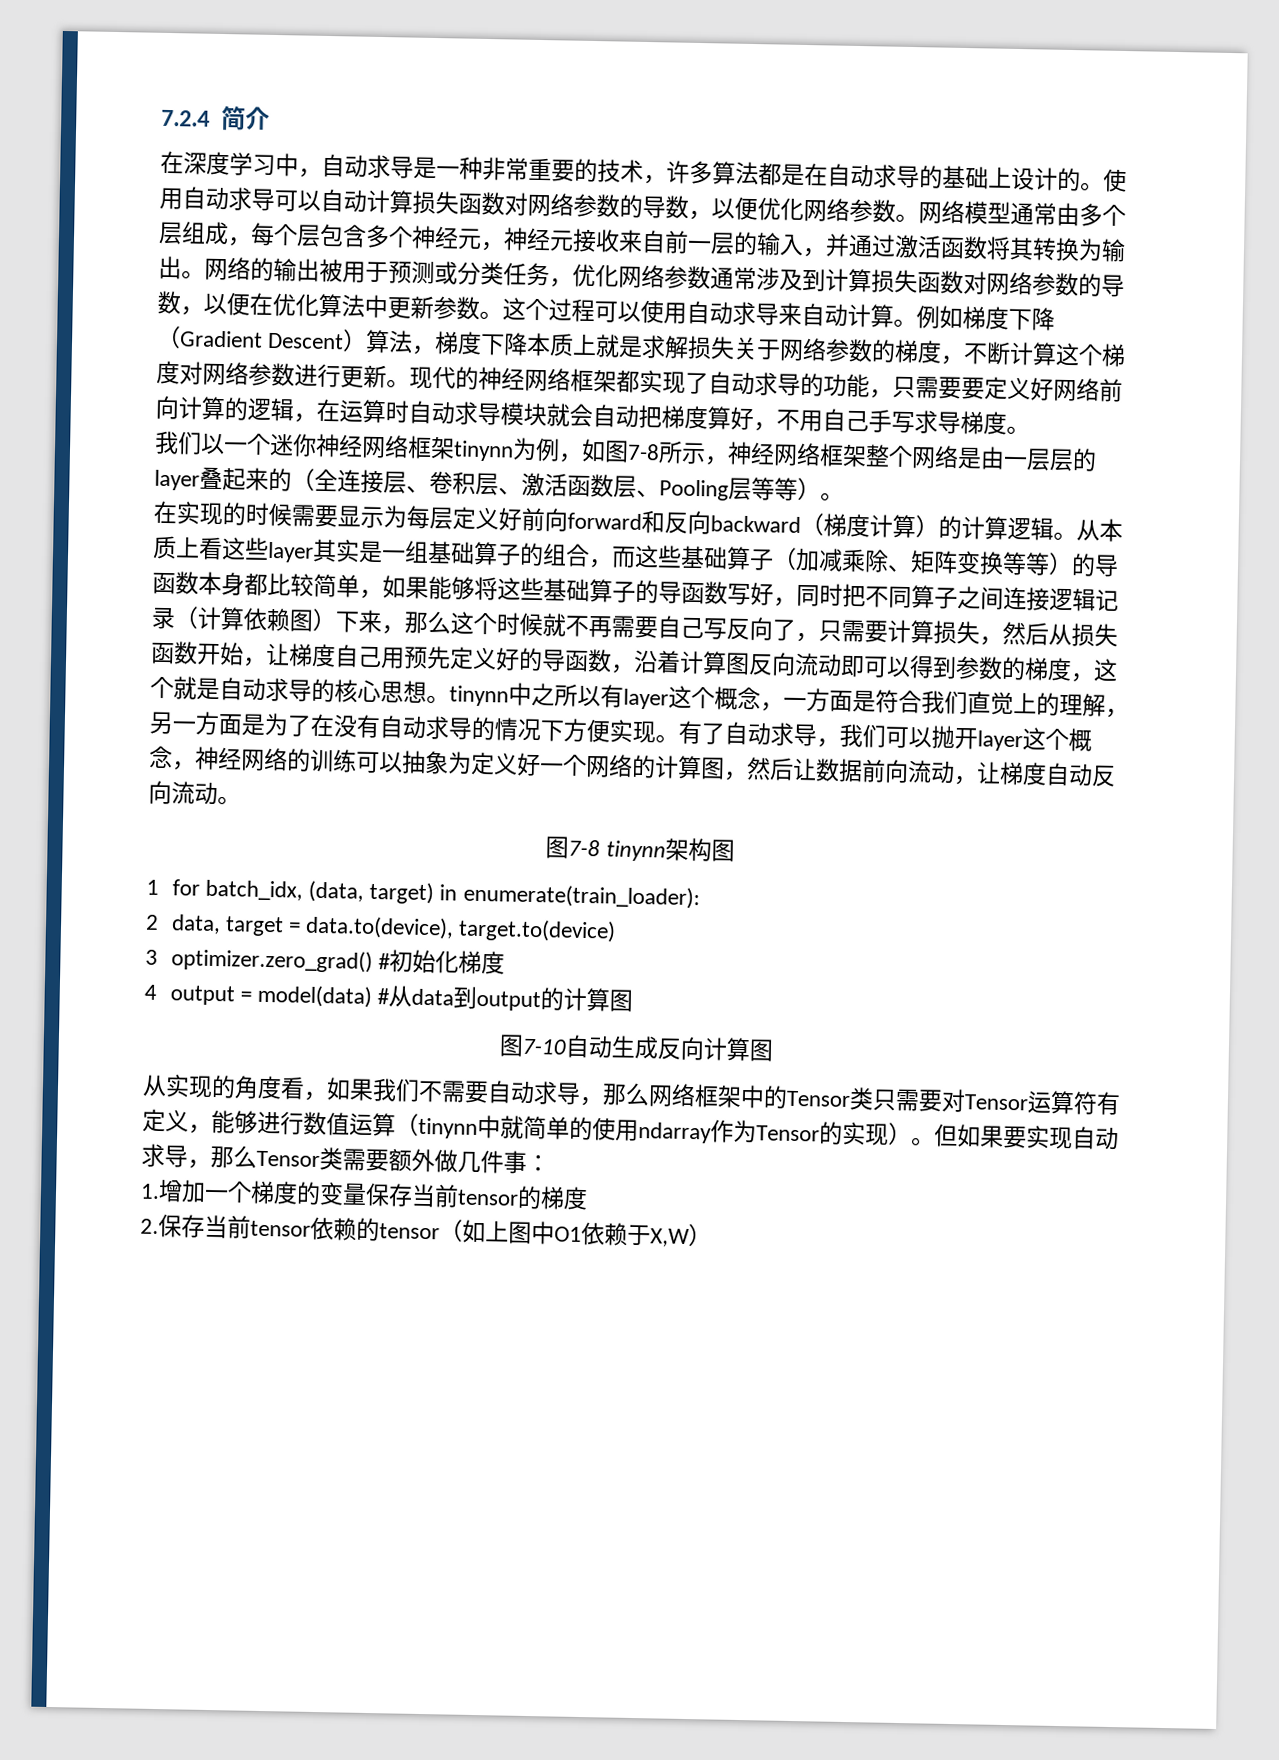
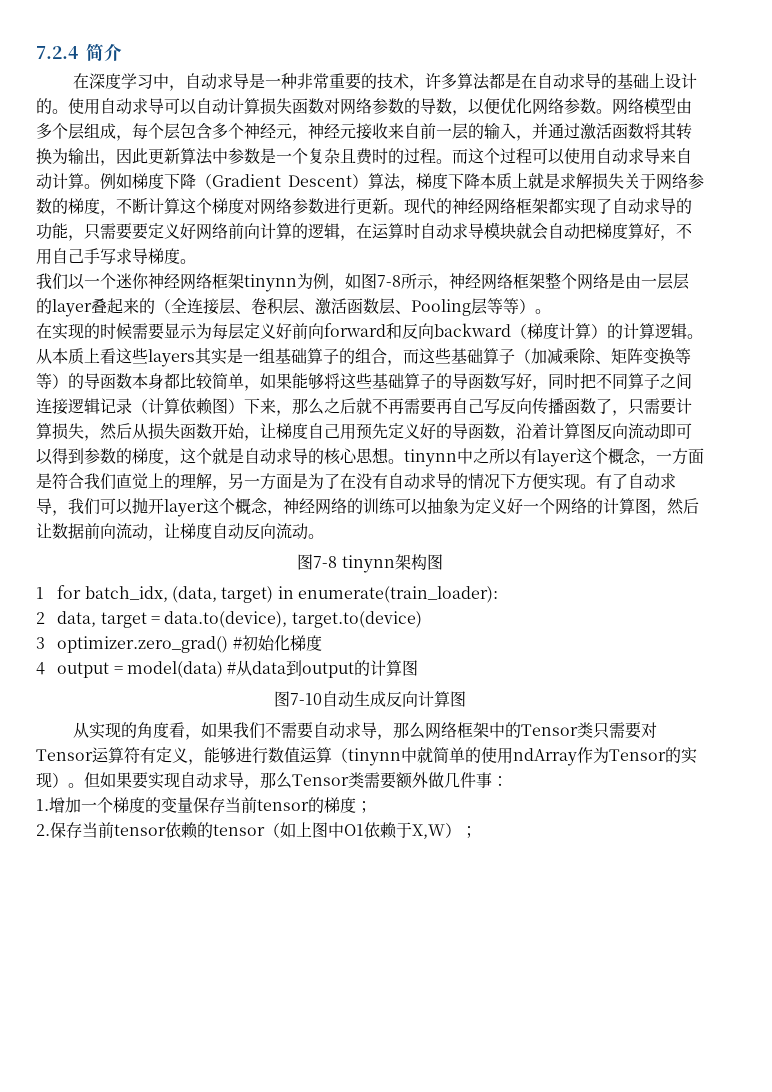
[1010,202,1057,226] 通常 -> (676, 106) none
[181,257,1125,298] [157,290,503,320] 。网络的输出被用于预测或分类任务，优化网络参数通常涉及到计算损失函数对网络参数的导数，以便在优化算法中更新参数。 -> [100,148,468,166] ，因此更新算法中参数是一个复杂且费时的过程。而
[267,541,314,563] layer -> [148,349,195,367] layers
[450,611,544,637] 这个时候 -> [324,398,356,414] 之后
(658, 627) none -> [436,398,452,414] 再
(773, 629) none -> [532,398,596,415] 传播函数
[638,1122,712,1144] ndarray -> [513,748,577,766] ndArray
(588, 1198) none -> [356,801,372,813] ；
(712, 1235) none -> [461,826,477,838] ；

